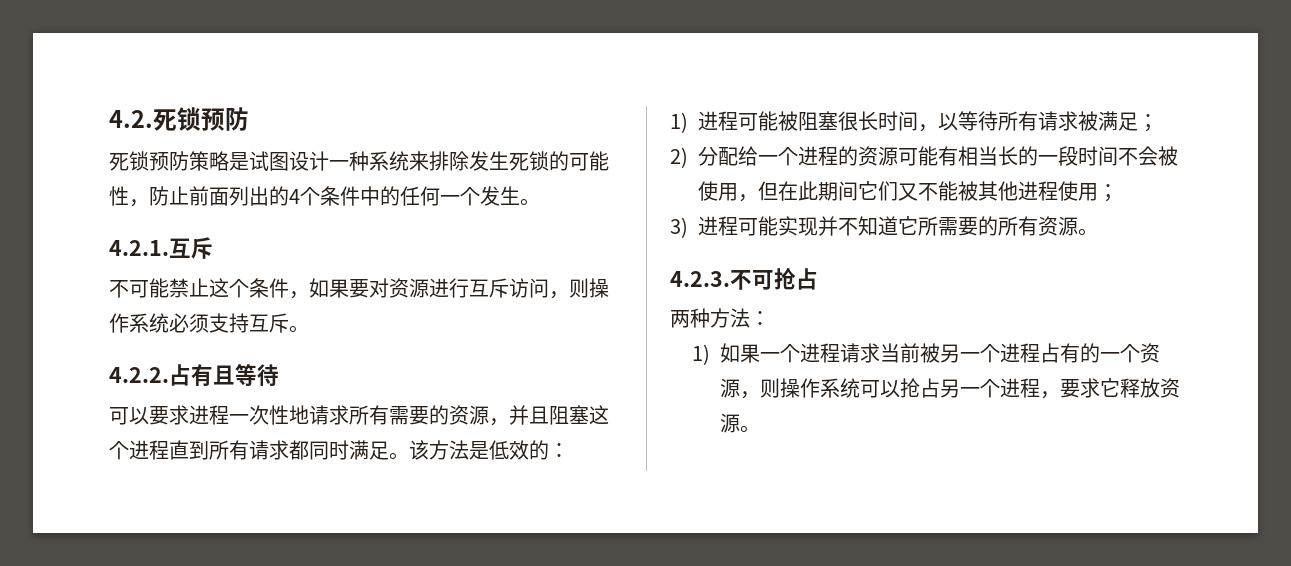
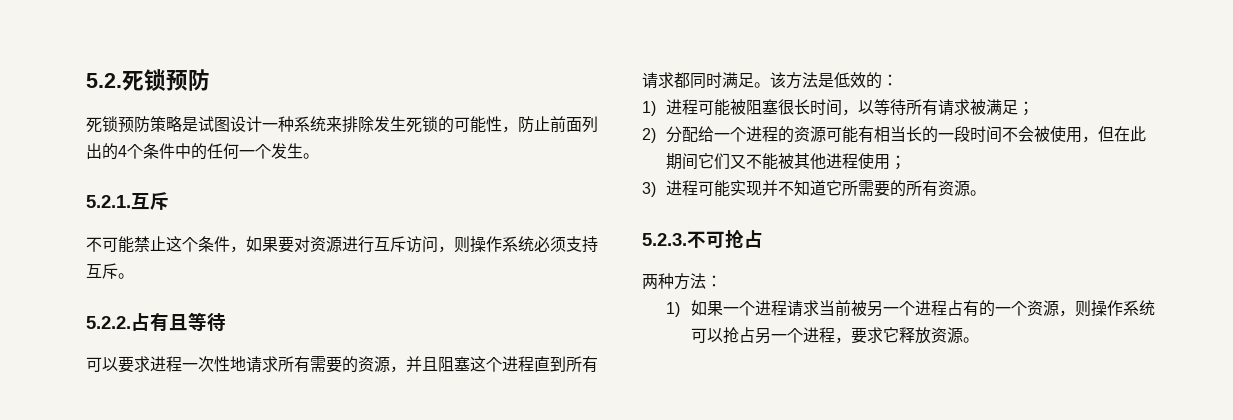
[109,110,153,128] 4.2. -> [86,73,122,88] 5.2.
[109,240,169,256] 4.2.1. -> [86,195,131,208] 5.2.1.
[109,367,169,383] 4.2.2. -> [86,316,131,329] 5.2.2.
[670,271,730,287] 4.2.3. -> [642,233,687,246] 5.2.3.

